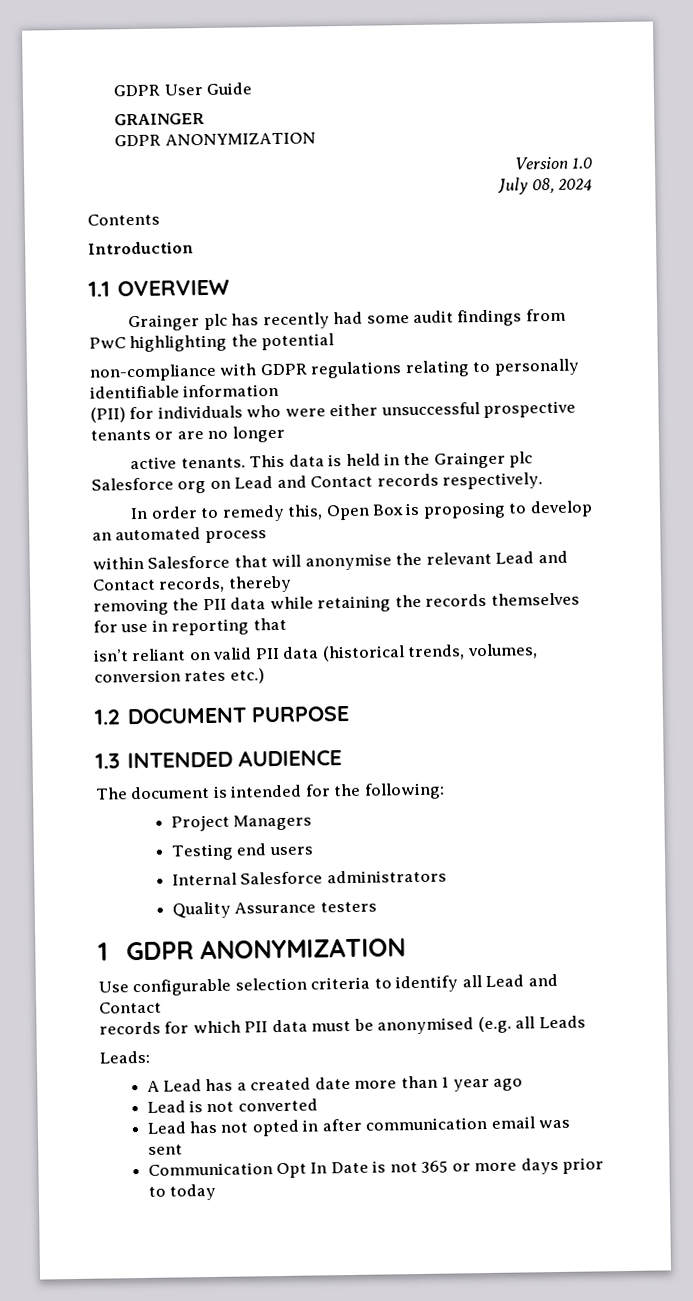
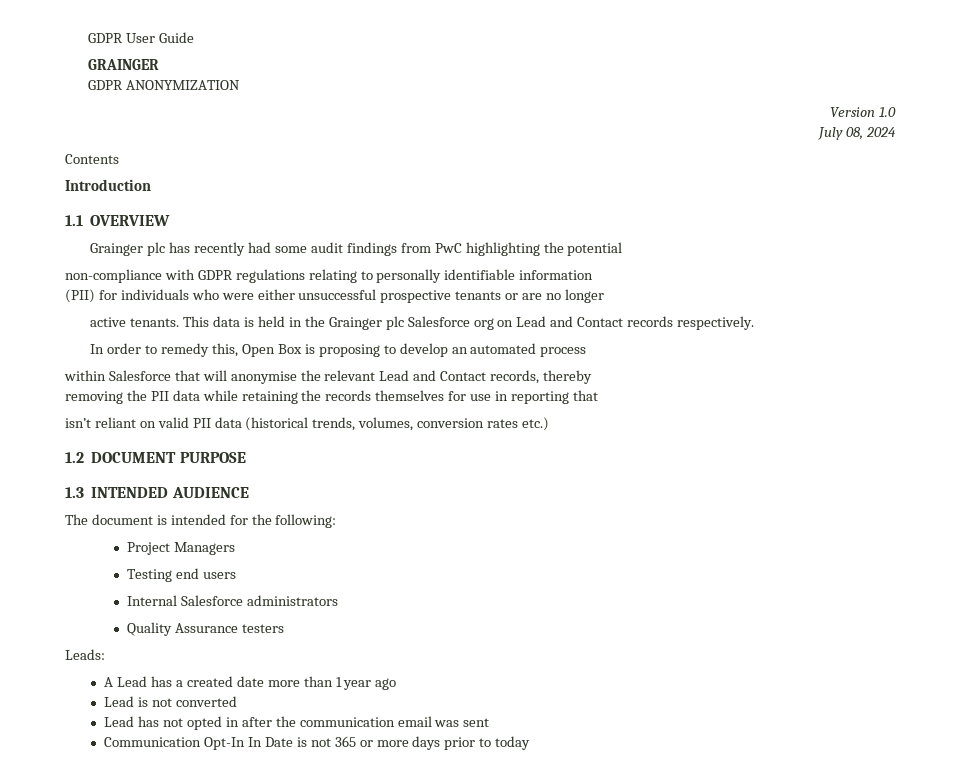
[98,937,407,961] [98,973,558,997] [99,1001,162,1014] [99,1015,586,1035] // 1 GDPR ANONYMIZATION // Use configurable selection criteria to identify all Lead and Contact // records for which PII data must be anonymised (e.g. all Leads -> (285, 628) none
(362, 1125) none -> [275,716,296,727] the
[275,1162,307,1179] Opt -> [204,737,246,750] Opt-In

